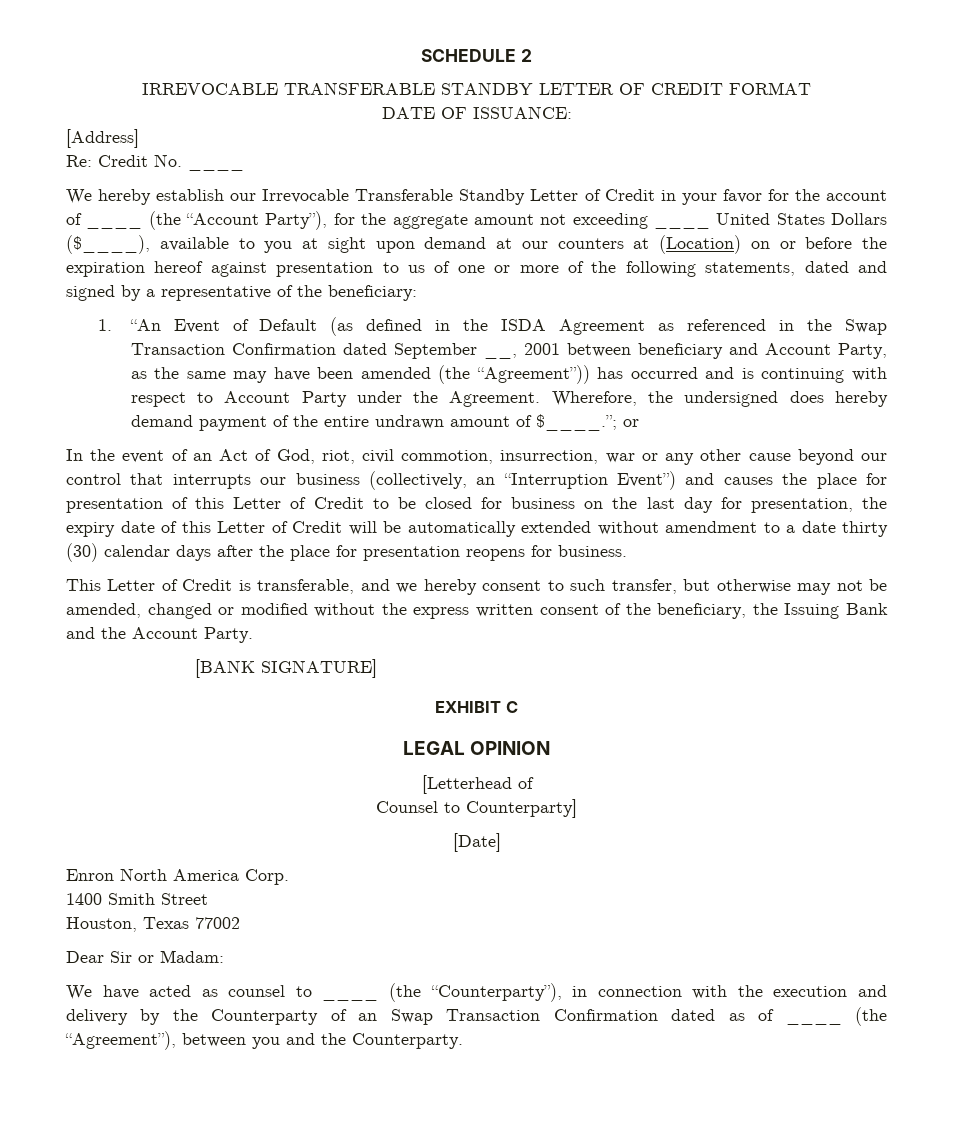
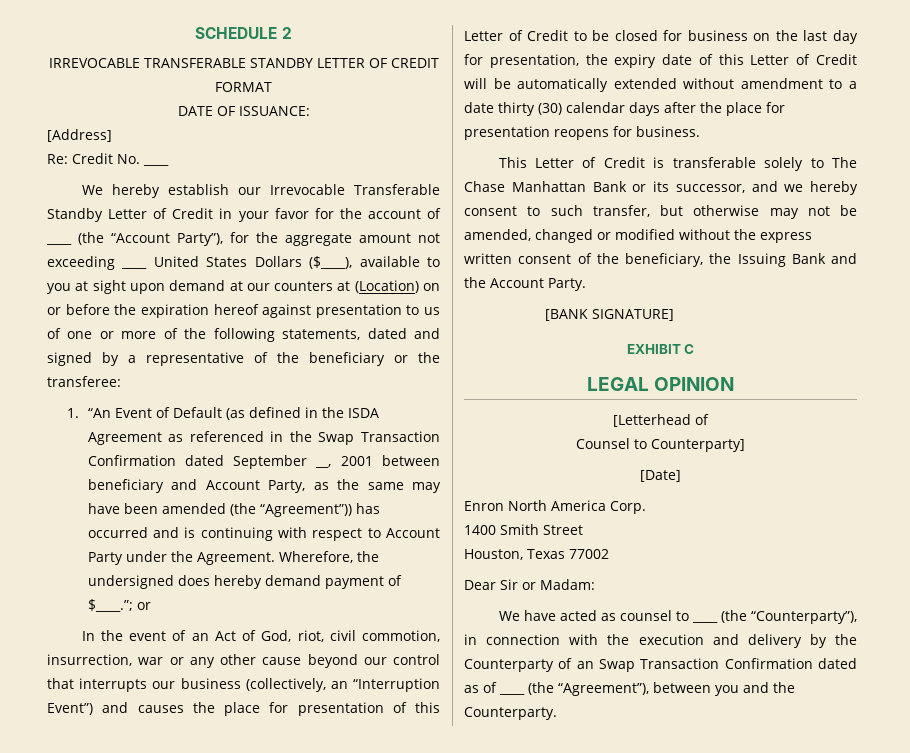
[328,285,417,301] beneficiary: -> [309,352,440,366] [47,376,121,387] beneficiary or the transferee:
[292,415,532,429] the entire undrawn amount of -> (402, 580) none
[257,579,355,594] transferable, -> [672,157,857,171] [464,181,745,193] transferable solely to The Chase Manhattan Bank or its successor,

